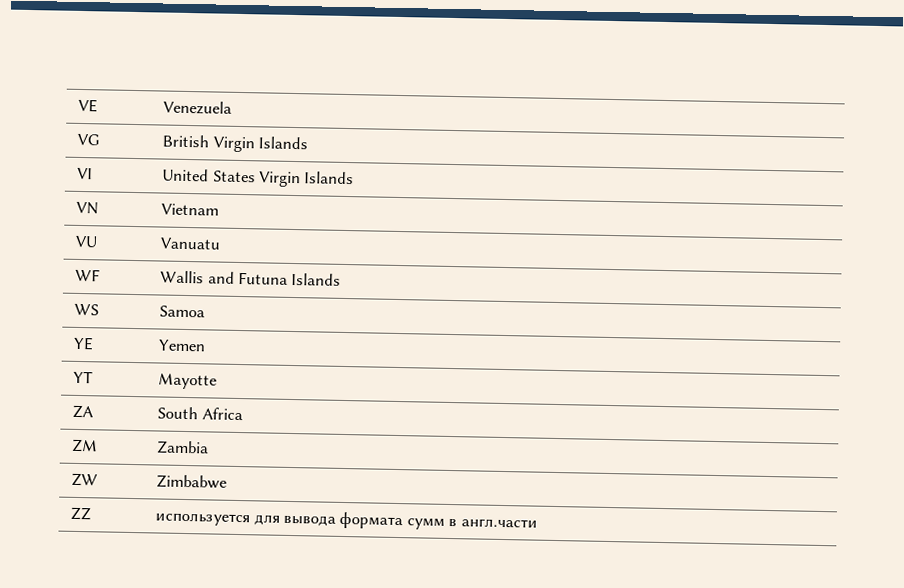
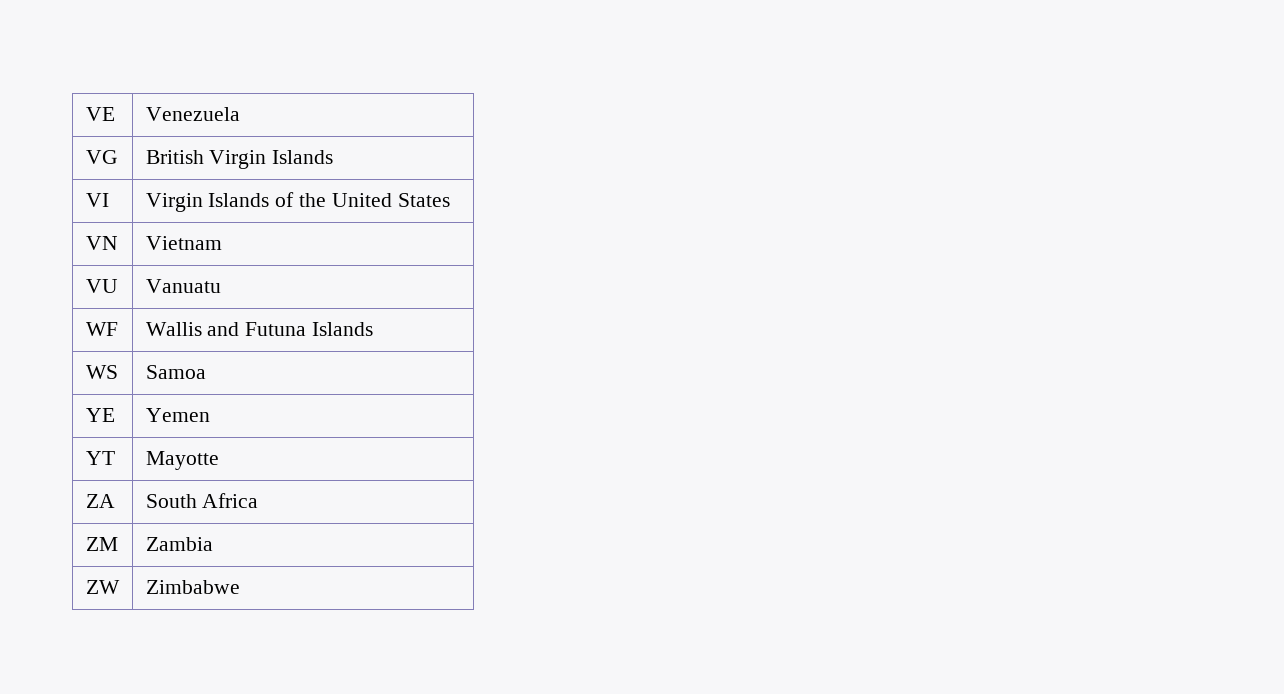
(94, 173) none -> [145,192,326,212] Virgin Islands of the
[257,171,355,188] Virgin Islands -> (450, 200) none
[70,506,92,521] [155,511,538,530] // ZZ | используется для вывода формата сумм в англ.части -> (240, 587) none

